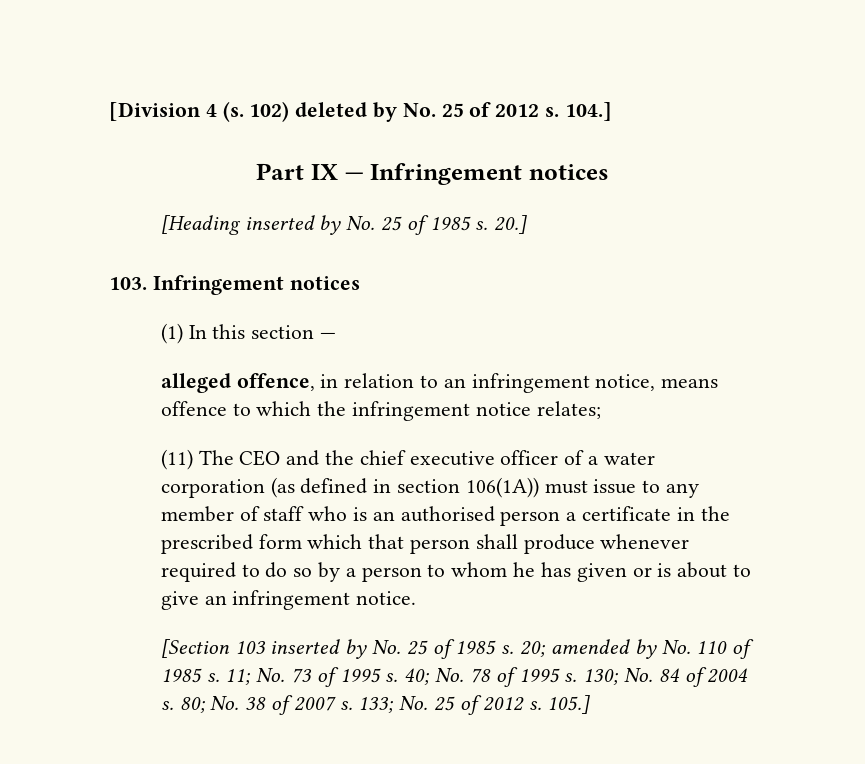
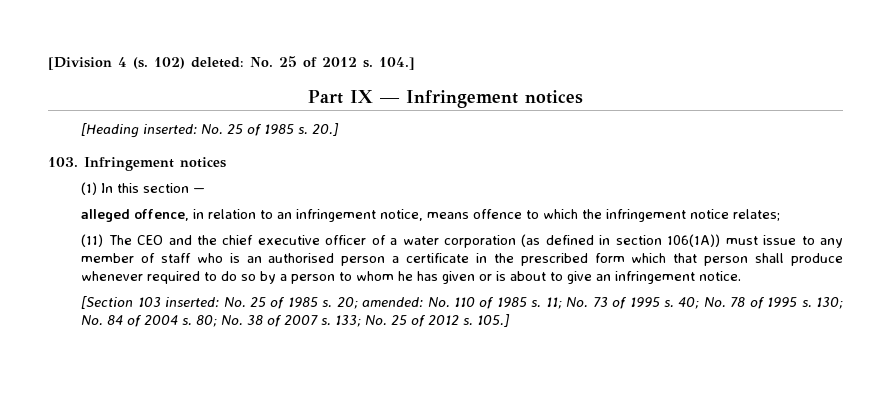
[295,102,398,122] deleted by -> [191,57,244,68] deleted:
[244,215,342,235] inserted by -> [143,124,198,135] inserted:
[270,639,368,659] inserted by -> [165,297,220,308] inserted:
[550,639,657,659] amended by -> [362,297,424,308] amended:

